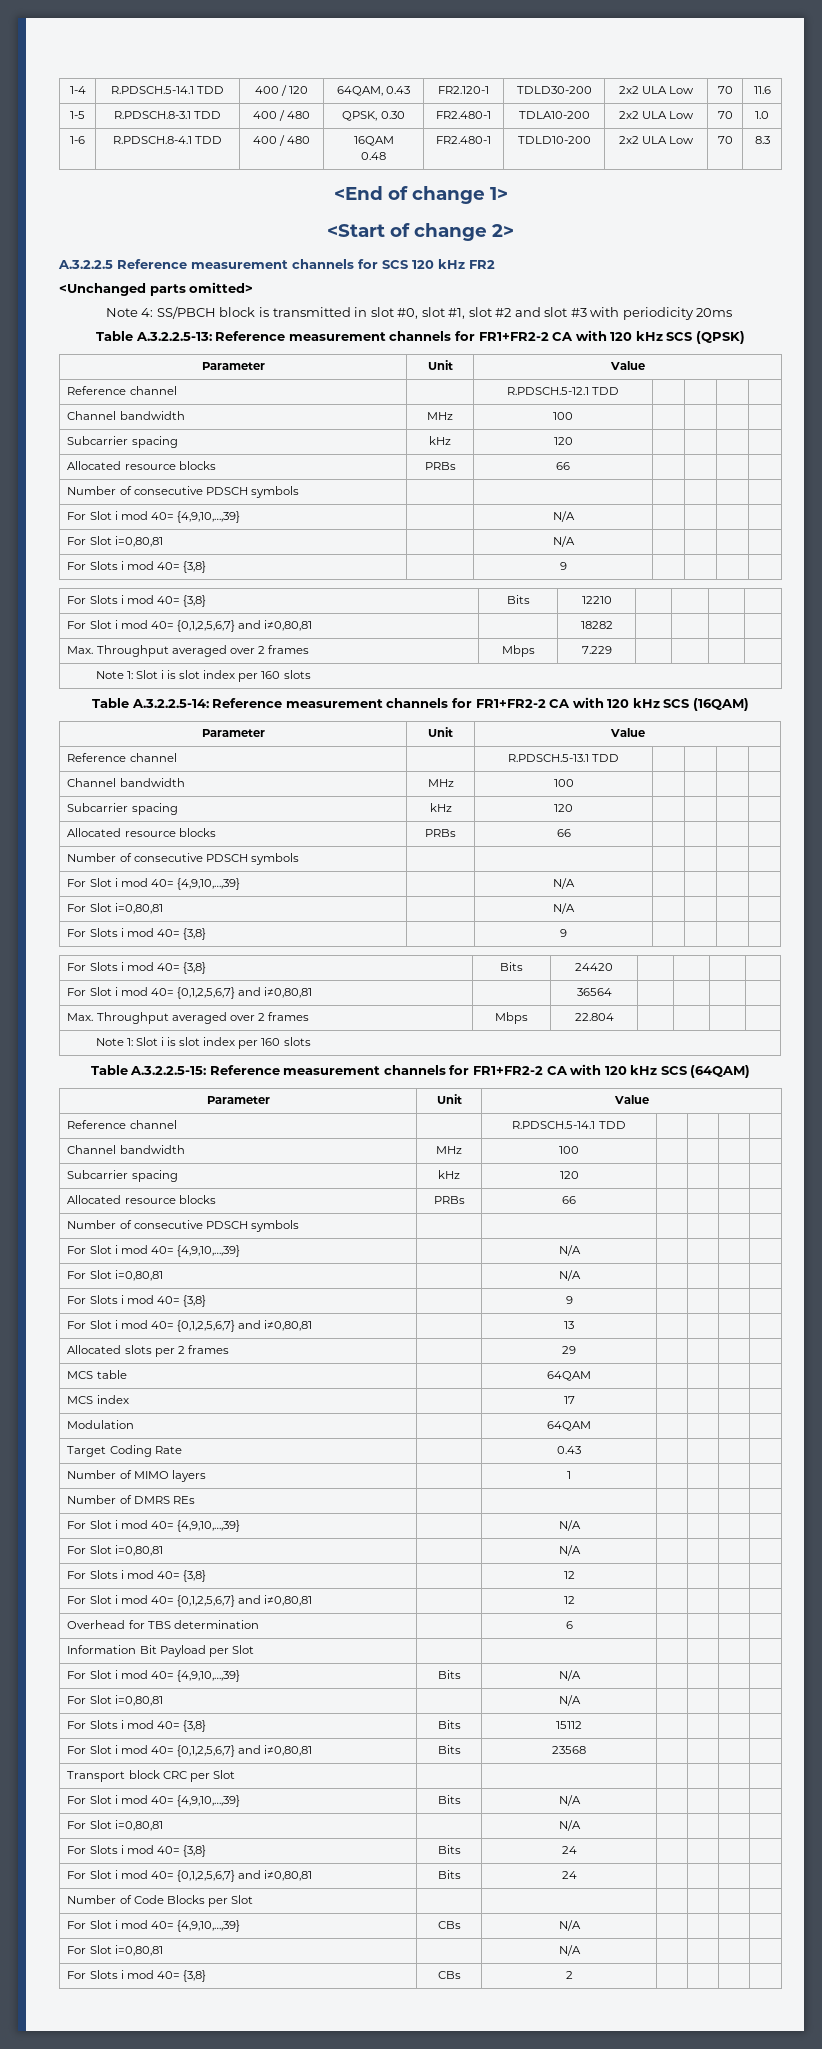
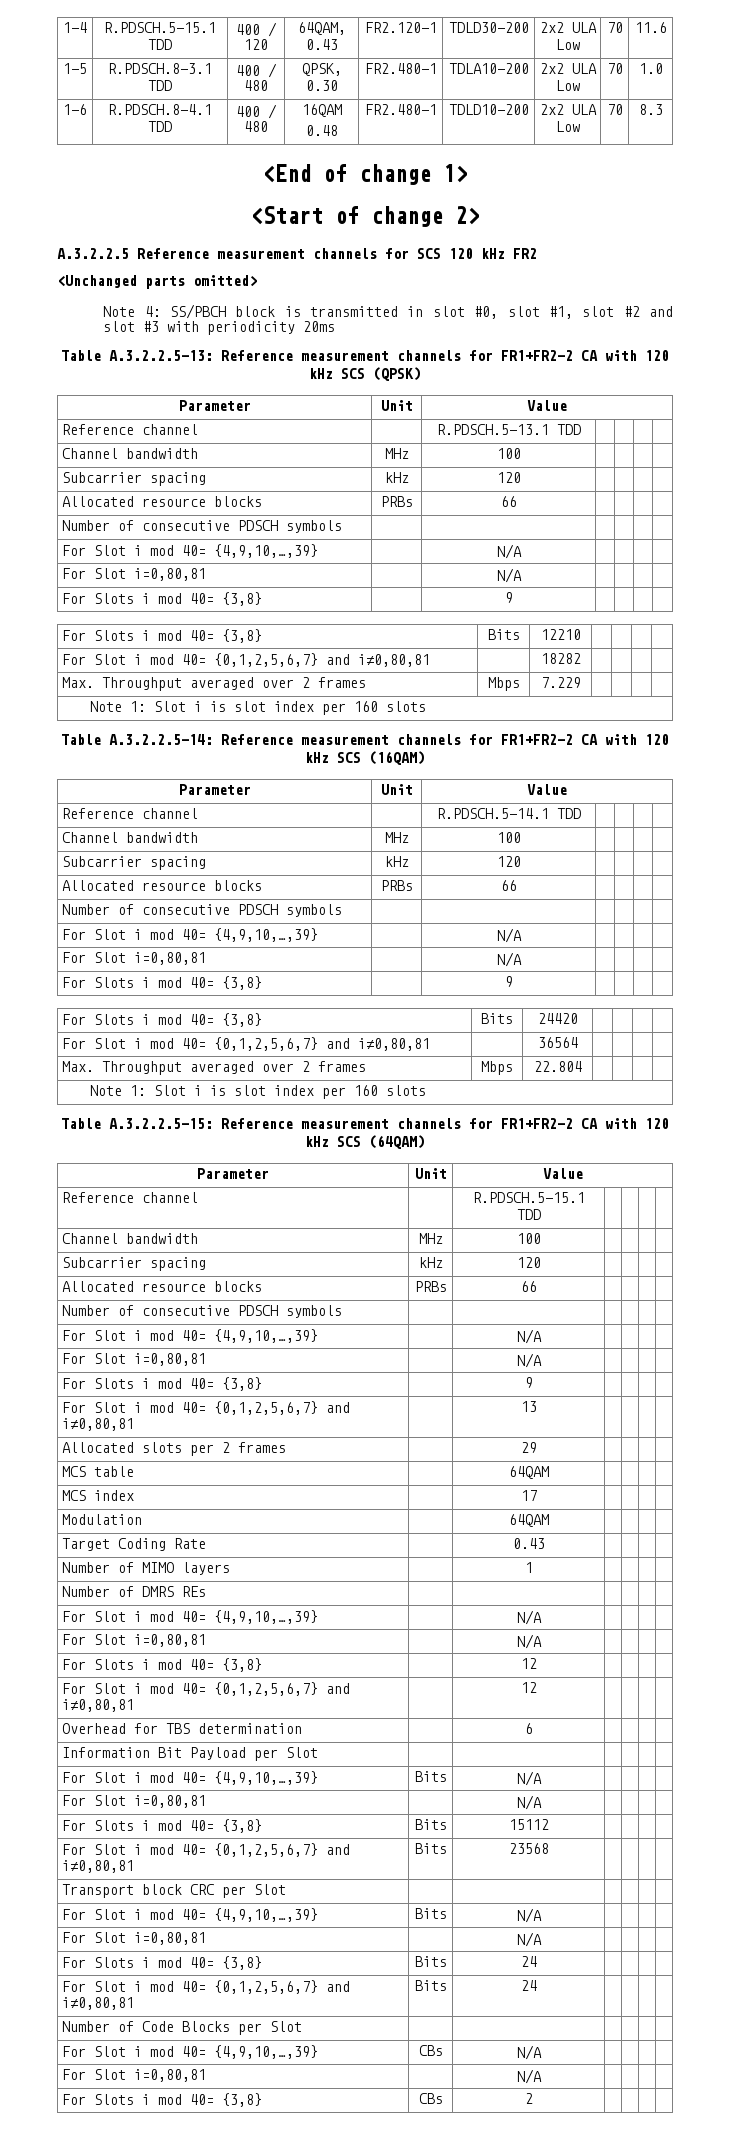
[110,86,194,94] R.PDSCH.5-14.1 -> [104,22,216,33] R.PDSCH.5-15.1
[506,387,589,395] R.PDSCH.5-12.1 -> [436,424,549,435] R.PDSCH.5-13.1
[507,754,589,762] R.PDSCH.5-13.1 -> [436,808,549,819] R.PDSCH.5-14.1
[512,1121,596,1129] R.PDSCH.5-14.1 -> [472,1192,585,1203] R.PDSCH.5-15.1

